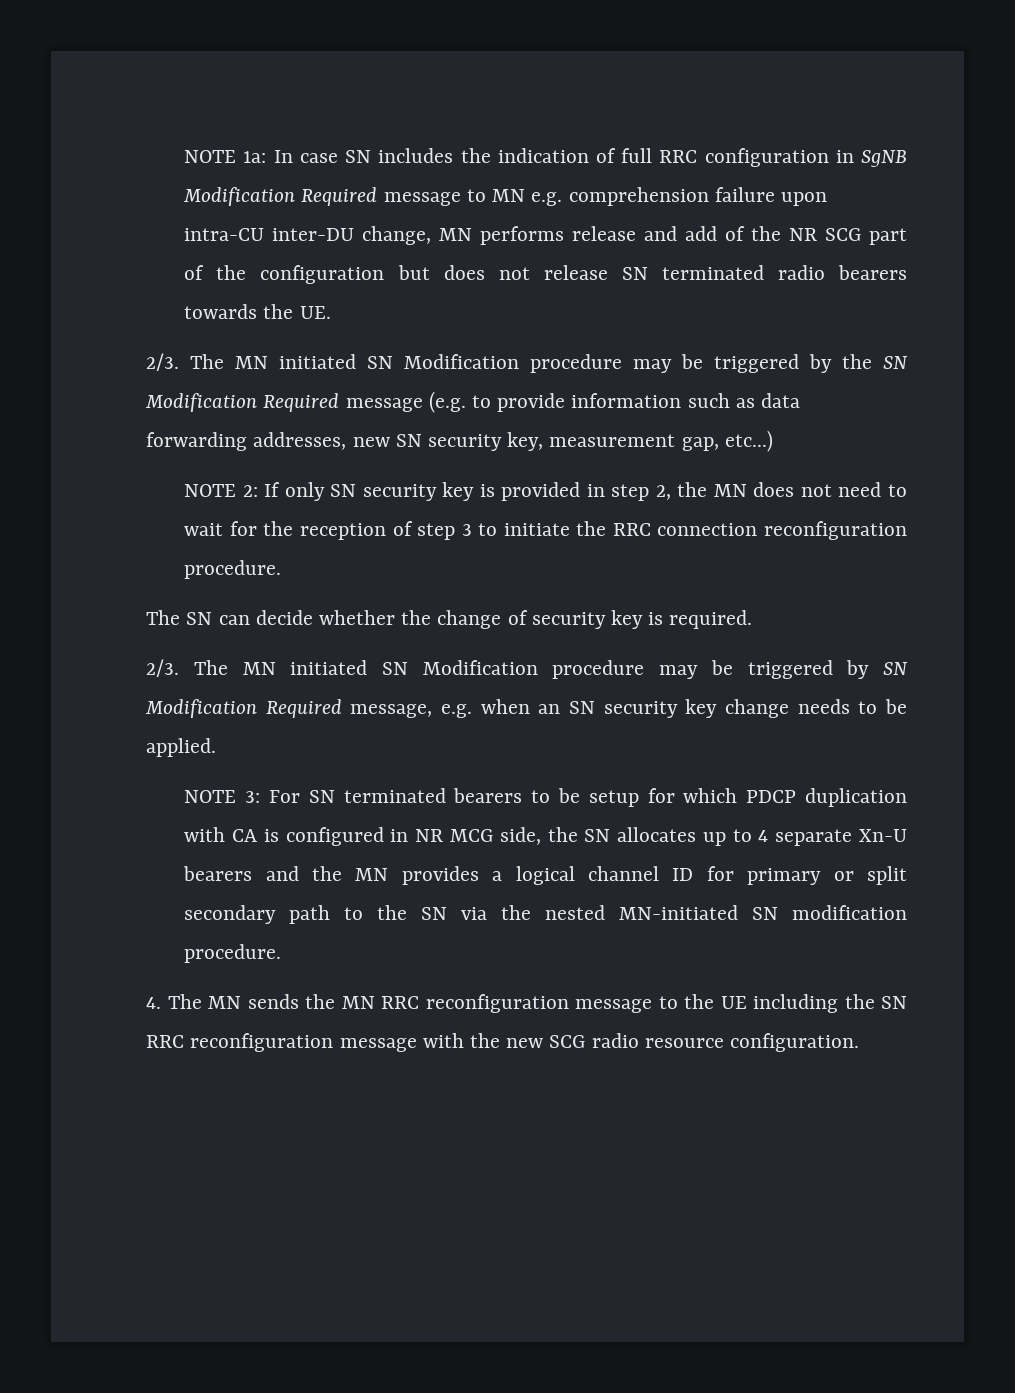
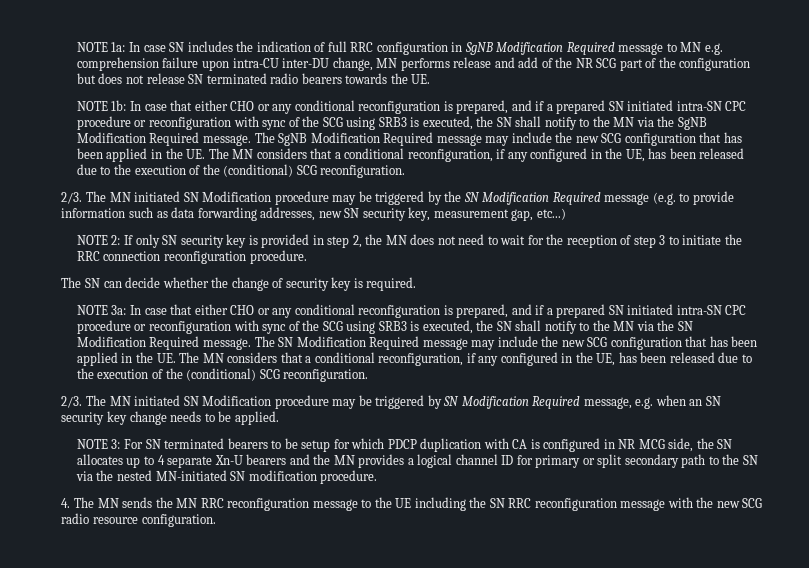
(331, 312) none -> [76,100,747,114] [76,116,707,130] [76,132,742,146] [76,148,745,162] [76,164,406,178] // NOTE 1b: In case that either CHO or any conditional reconfiguration is prepared, and if a prepared SN initiated intra-SN CPC procedure or reconfiguration with sync of the SCG using SRB3 is executed, the SN shall notify to the MN via the SgNB Modification Required message. The SgNB Modification Required message may include the new SCG configuration that has been applied in the UE. The MN considers that a conditional reconfiguration, if any configured in the UE, has been released due to the execution of the (conditional) SCG reconfiguration.
(753, 619) none -> [76,304,747,318] [76,320,693,334] [76,336,758,350] [76,352,752,366] [76,368,369,382] // NOTE 3a: In case that either CHO or any conditional reconfiguration is prepared, and if a prepared SN initiated intra-SN CPC procedure or reconfiguration with sync of the SCG using SRB3 is executed, the SN shall notify to the MN via the SN Modification Required message. The SN Modification Required message may include the new SCG configuration that has been applied in the UE. The MN considers that a conditional reconfiguration, if any configured in the UE, has been released due to the execution of the (conditional) SCG reconfiguration.

